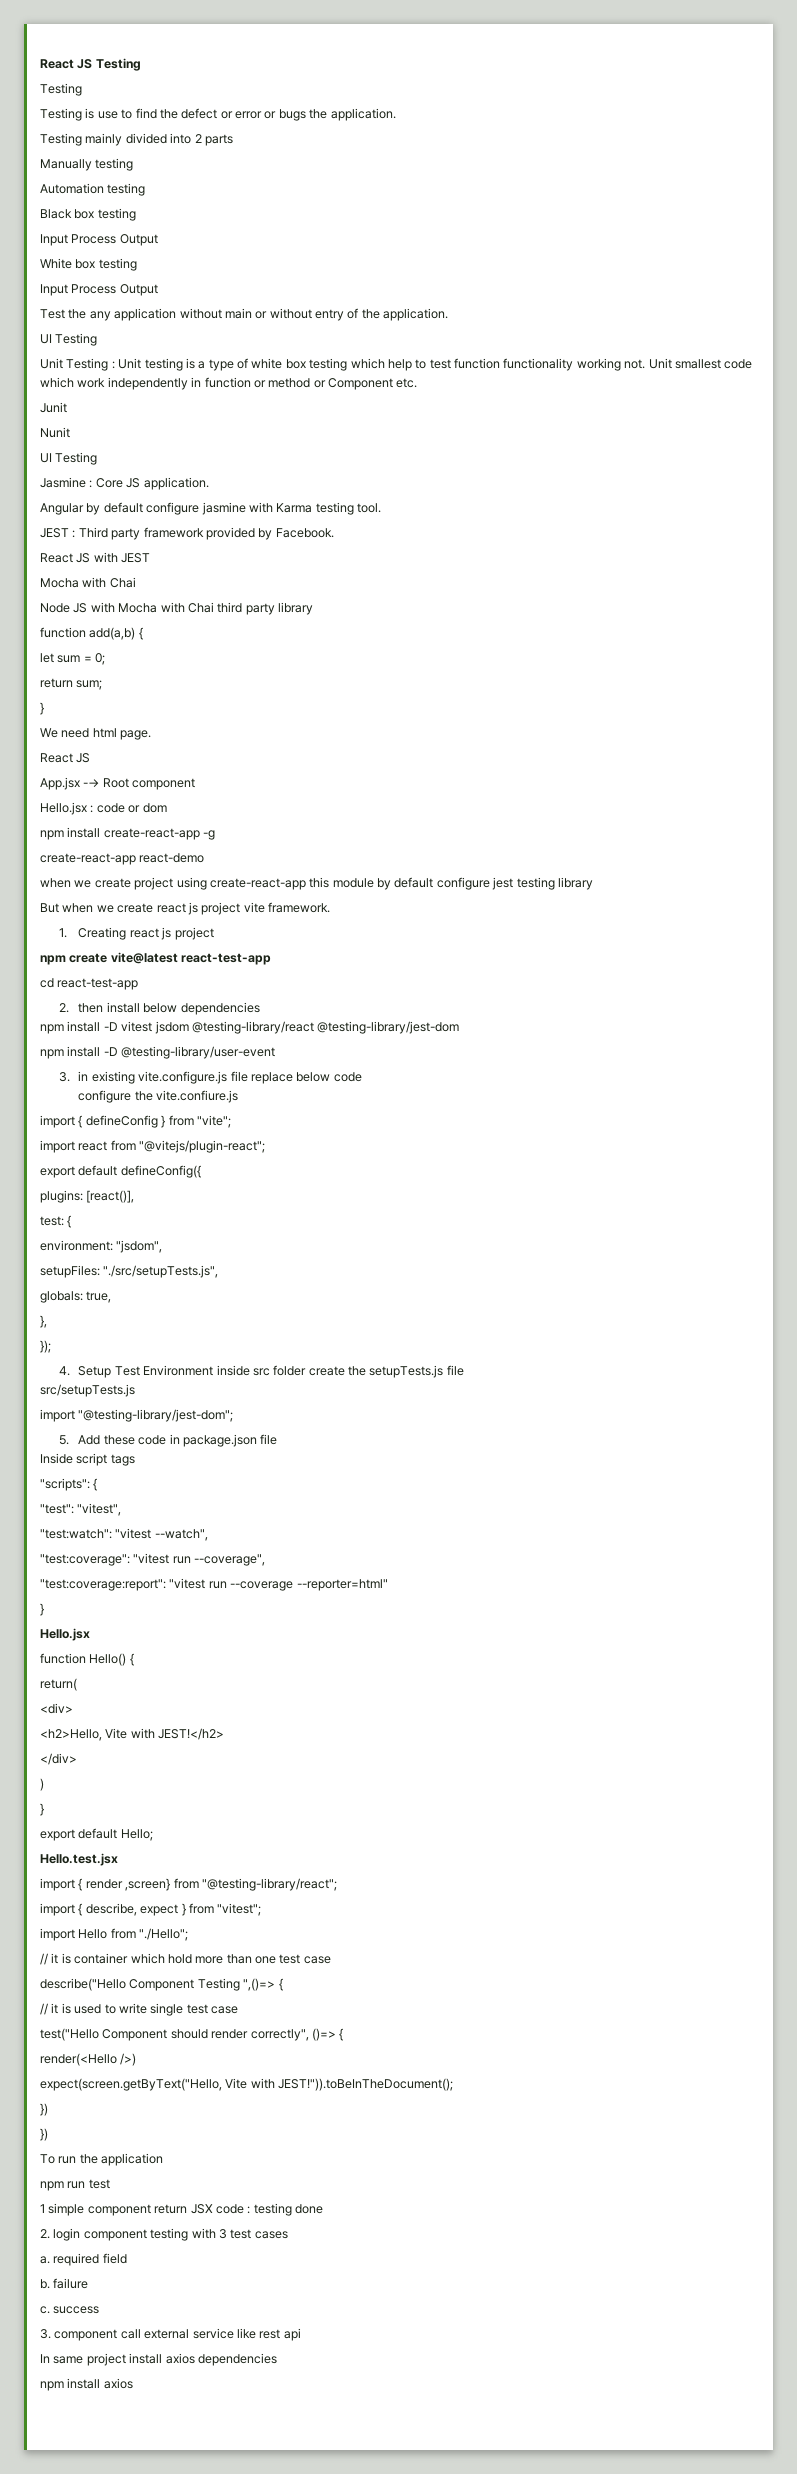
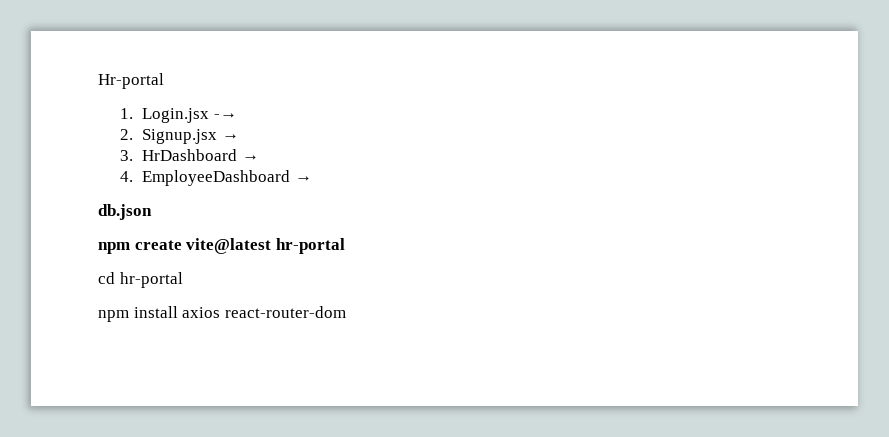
[40,58,141,71] [40,83,82,96] [40,108,396,121] [40,133,233,146] [40,158,134,171] [40,183,146,196] [40,208,136,221] [40,234,158,246] [40,258,137,271] [40,284,158,296] [40,308,449,321] [40,333,98,346] [40,358,753,371] [40,377,418,390] [40,402,67,413] [40,427,70,438] [40,452,98,465] [40,477,209,490] [40,502,381,515] [40,527,334,540] [40,552,151,563] [40,577,136,588] [40,602,313,615] [40,627,143,640] [40,653,106,665] [40,678,103,690] [40,702,44,715] [40,728,152,740] [40,753,91,763] [40,777,196,790] [40,802,167,815] [40,827,216,840] [40,853,205,865] [40,877,593,890] [40,902,330,915] [59,927,214,940] React JS Testing // Testing // Testing is use to find the defect or error or bugs the application. // Testing mainly divided into 2 parts // Manually testing // Automation testing // Black box testing // Input Process Output // White box testing // Input Process Output // Test the any application without main or without entry of the application. // UI Testing // Unit Testing : Unit testing is a type of white box testing which help to test function functionality working not. Unit smallest code which work independently in function or method or Component etc. // Junit // Nunit // UI Testing // Jasmine : Core JS application. // Angular by default configure jasmine with Karma testing tool. // JEST : Third party framework provided by Facebook. // React JS with JEST // Mocha with Chai // Node JS with Mocha with Chai third party library // function add(a,b) { // let sum = 0; // return sum; // } // We need html page. // React JS // App.jsx -→ Root component // Hello.jsx : code or dom // npm install create-react-app -g // create-react-app react-demo // when we create project using create-react-app this module by default configure jest testing library // But when we create react js project vite framework. // 1. Creating react js project -> [98,73,164,89] [120,108,238,123] [120,129,240,144] [120,149,260,161] [120,170,313,186] [98,204,152,220] Hr-portal // 1. Login.jsx -→ // 2. Signup.jsx → // 3. HrDashboard → // 4. EmployeeDashboard → // db.json
[181,953,272,965] react-test-app -> [275,238,345,254] hr-portal
[57,978,139,990] [59,1002,260,1015] [40,1021,460,1034] [40,1046,276,1059] [59,1071,362,1084] [78,1090,239,1103] [40,1115,231,1128] [40,1140,266,1153] [40,1165,201,1178] [40,1190,135,1203] [40,1215,72,1228] [40,1240,163,1253] [40,1265,219,1278] [40,1291,112,1303] [40,1315,47,1328] [40,1340,51,1353] [59,1365,464,1378] [40,1384,135,1397] [40,1409,234,1422] [59,1434,278,1447] [40,1453,135,1466] [40,1478,98,1491] [40,1503,122,1516] [40,1528,208,1541] [40,1553,266,1566] [40,1578,388,1591] [40,1603,44,1616] [40,1628,90,1641] [40,1653,134,1666] [40,1678,77,1691] [40,1703,73,1714] [40,1728,225,1741] [40,1753,77,1765] [40,1778,44,1791] [40,1803,44,1816] [40,1828,153,1841] [40,1853,118,1866] [40,1878,337,1891] [40,1903,262,1916] [40,1928,189,1941] [40,1953,331,1965] [40,1978,283,1991] [40,2003,238,2016] [40,2028,344,2041] [40,2053,137,2066] [40,2078,454,2091] [40,2103,48,2116] [40,2128,48,2141] [40,2153,164,2166] [40,2179,110,2191] [40,2203,323,2216] [40,2228,288,2241] [40,2253,127,2266] [40,2278,89,2289] [40,2306,100,2314] [40,2328,301,2341] [40,2353,277,2366] react-test-app // 2. then install below dependencies // npm install -D vitest jsdom @testing-library/react @testing-library/jest-dom // npm install -D @testing-library/user-event // 3. in existing vite.configure.js file replace below code // configure the vite.confiure.js // import { defineConfig } from "vite"; // import react from "@vitejs/plugin-react"; // export default defineConfig({ // plugins: [react()], // test: { // environment: "jsdom", // setupFiles: "./src/setupTests.js", // globals: true, // }, // }); // 4. Setup Test Environment inside src folder create the setupTests.js file // src/setupTests.js // import "@testing-library/jest-dom"; // 5. Add these code in package.json file // Inside script tags // "scripts": { // "test": "vitest", // "test:watch": "vitest --watch", // "test:coverage": "vitest run --coverage", // "test:coverage:report": "vitest run --coverage --reporter=html" // } // Hello.jsx // function Hello() { // return( // <div> // <h2>Hello, Vite with JEST!</h2> // </div> // ) // } // export default Hello; // Hello.test.jsx // import { render ,screen} from "@testing-library/react"; // import { describe, expect } from "vitest"; // import Hello from "./Hello"; // // it is container which hold more than one test case // describe("Hello Component Testing ",()=> { // // it is used to write single test case // test("Hello Component should render correctly", ()=> { // render(<Hello />) // expect(screen.getByText("Hello, Vite with JEST!")).toBeInTheDocument(); // }) // }) // To run the application // npm run test // 1 simple component return JSX code : testing done // 2. login component testing with 3 test cases // a. required field // b. failure // c. success // 3. component call external service like rest api // In same project install axios dependencies -> [119,272,183,288] hr-portal
(133, 2383) none -> [224,306,346,318] react-router-dom

